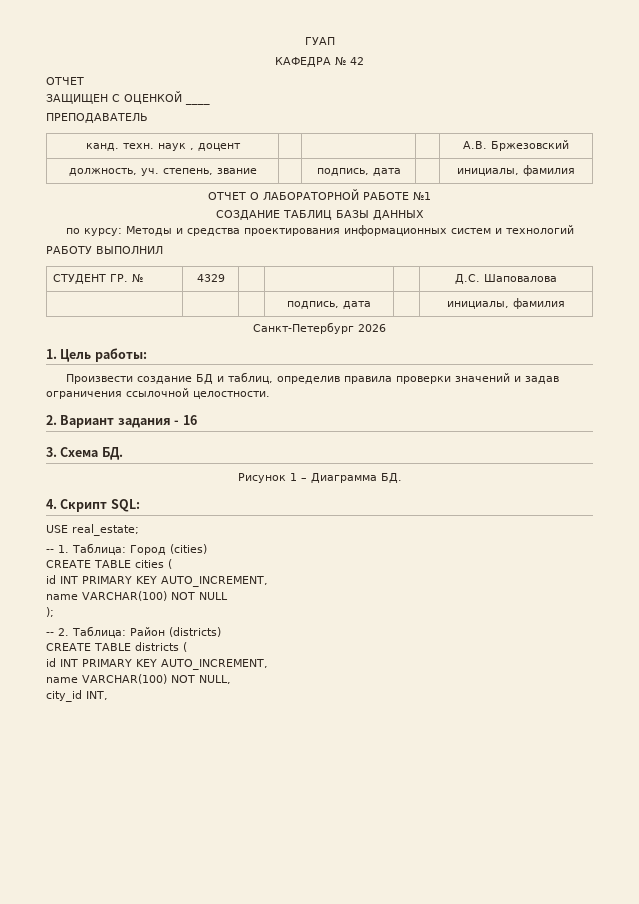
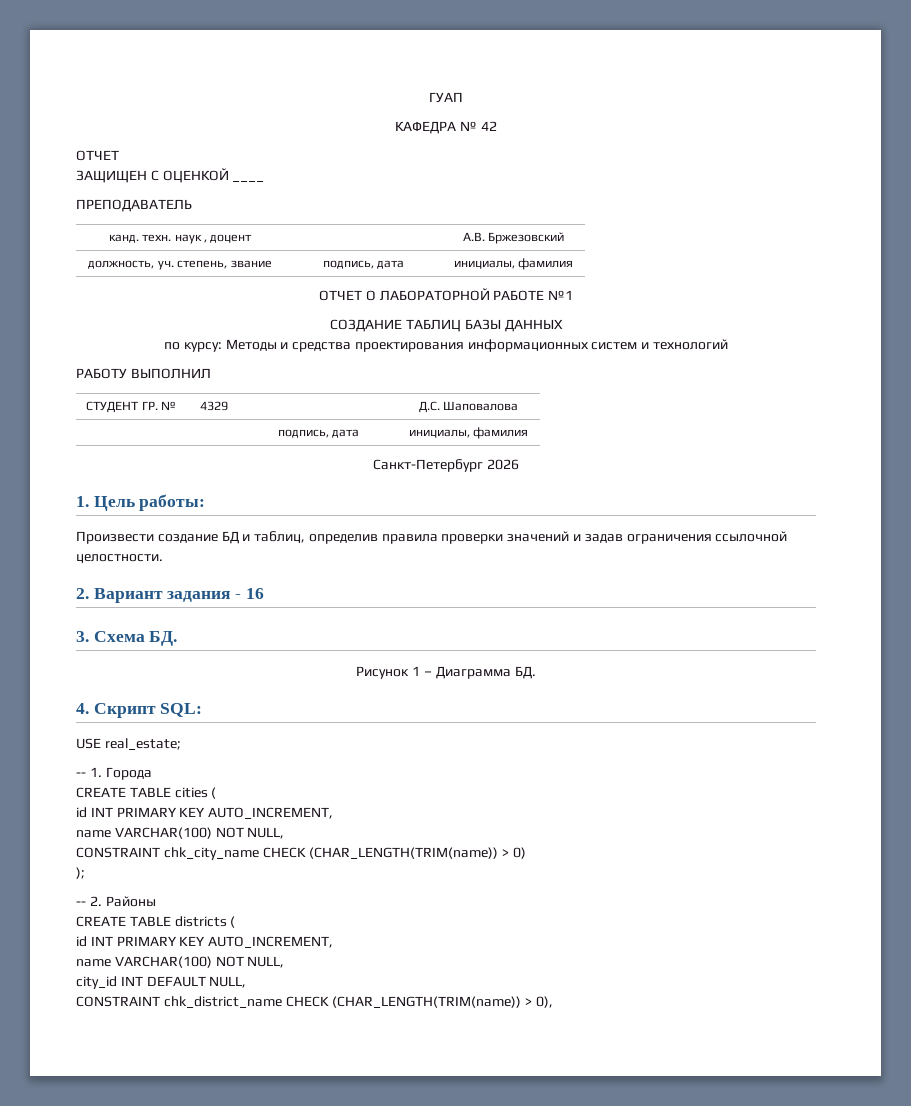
[72,543,207,555] Таблица: Город (cities) -> [105,767,152,780] Города
[199,592,228,600] NULL -> [247,827,285,839] [76,847,526,860] NULL, // CONSTRAINT chk_city_name CHECK (CHAR_LENGTH(TRIM(name)) > 0)
[72,626,221,638] Таблица: Район (districts) -> [105,896,156,907] Районы
[86,691,108,700] INT, -> [120,976,247,988] [76,996,553,1008] INT DEFAULT NULL, // CONSTRAINT chk_district_name CHECK (CHAR_LENGTH(TRIM(name)) > 0),

